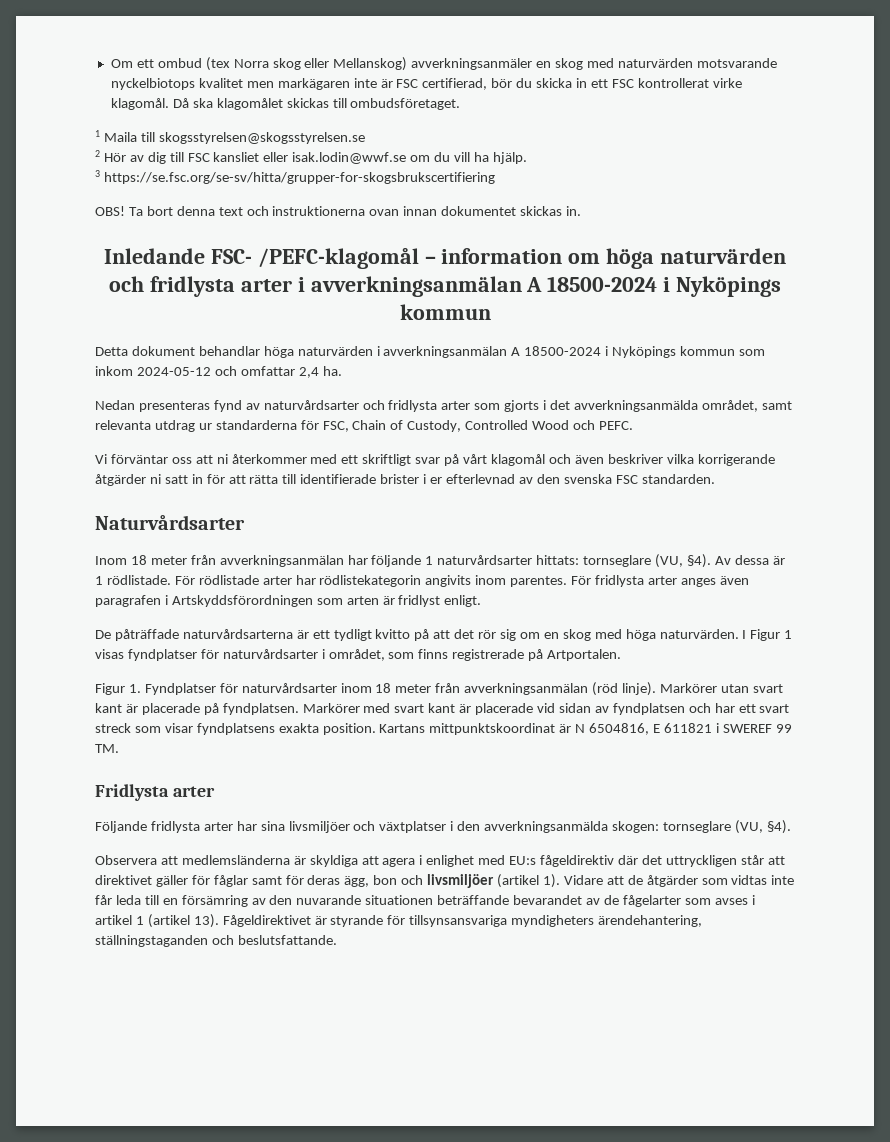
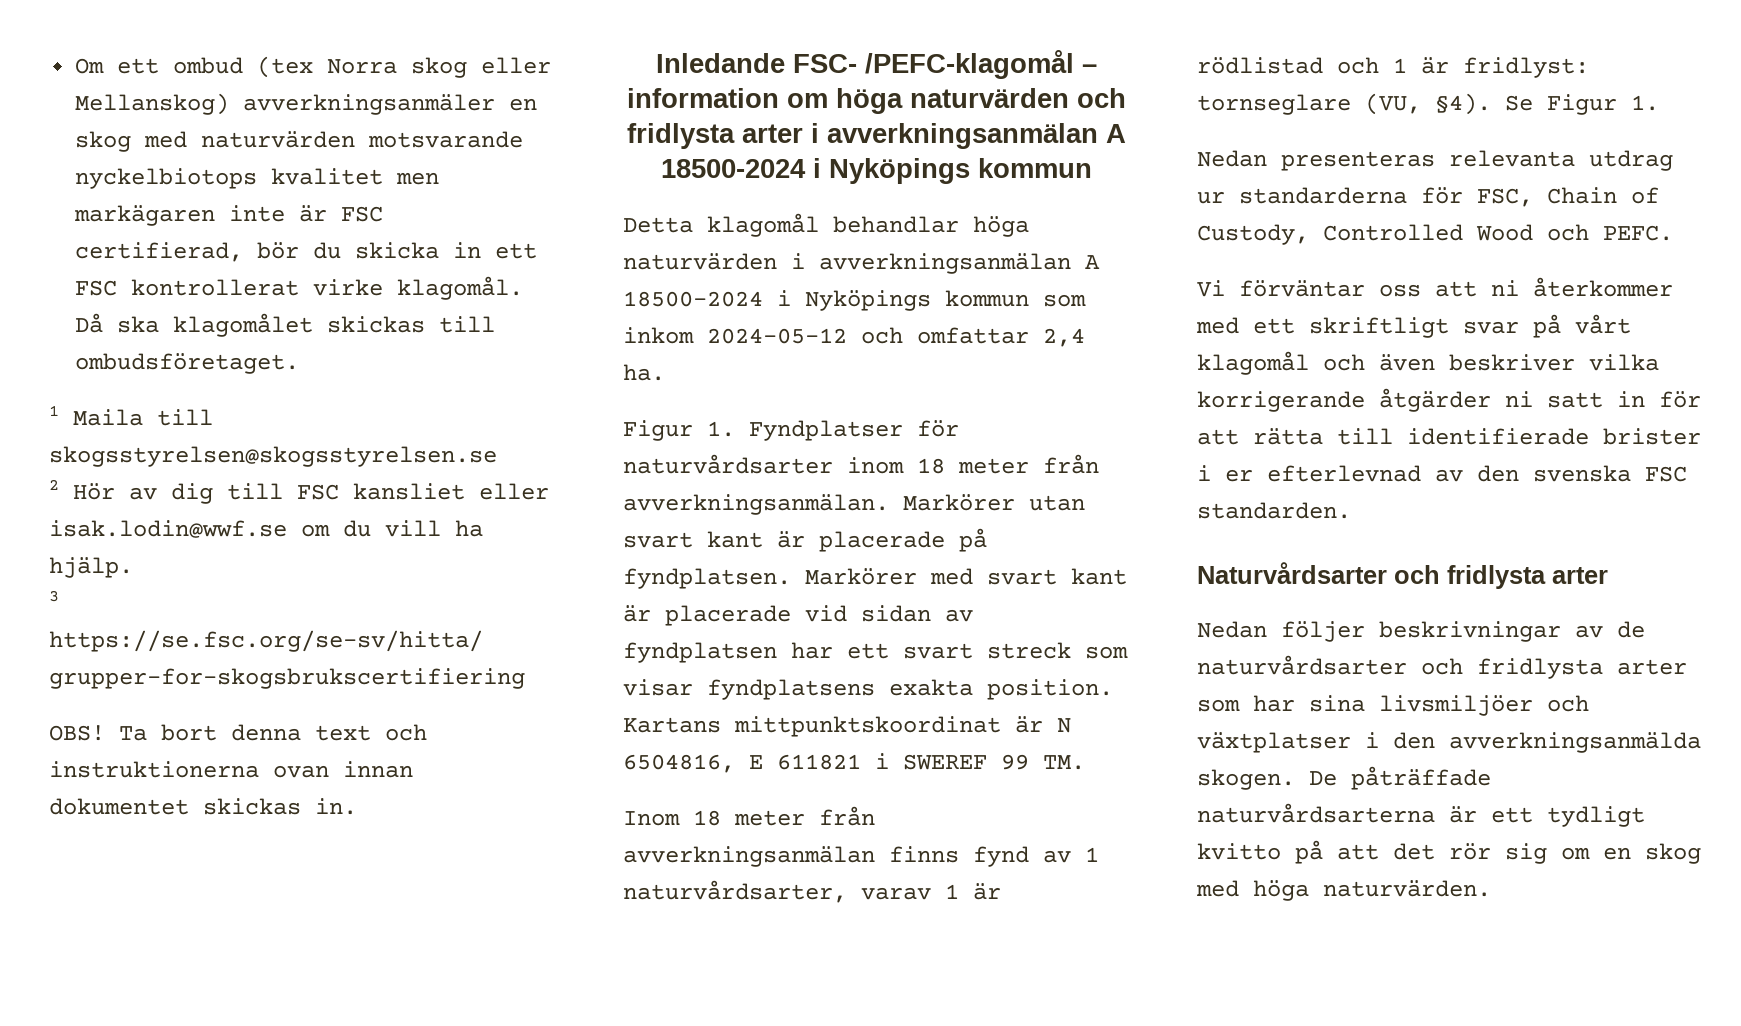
[131,346,195,356] dokument -> [707,213,819,237] klagomål
[95,400,792,412] Nedan presenteras fynd av naturvårdsarter och fridlysta arter som gjorts i det avverkningsanmälda området, samt -> [623,420,959,441] [623,454,1099,474] [623,494,1085,515] [623,528,987,552] [623,568,1127,589] [623,605,973,626] [623,642,1128,663] [623,679,1113,700] [623,716,1071,737] [623,753,1085,773] [623,806,875,826] [623,846,1099,867] [623,880,1001,903] [1197,57,1589,78] [1197,93,1659,115] [1197,150,1435,171] Figur 1. Fyndplatser för naturvårdsarter inom 18 meter från avverkningsanmälan. Markörer utan svart kant är placerade på fyndplatsen. Markörer med svart kant är placerade vid sidan av fyndplatsen har ett svart streck som visar fyndplatsens exakta position. Kartans mittpunktskoordinat är N 6504816, E 611821 i SWEREF 99 TM. // Inom 18 meter från avverkningsanmälan finns fynd av 1 naturvårdsarter, varav 1 är rödlistad och 1 är fridlyst: tornseglare (VU, §4). Se Figur 1. // Nedan presenteras
[95,554,785,568] [95,575,749,587] [95,595,482,607] // Inom 18 meter från avverkningsanmälan har följande 1 naturvårdsarter hittats: tornseglare (VU, §4). Av dessa är 1 rödlistade. För rödlistade arter har rödlistekategorin angivits inom parentes. För fridlysta arter anges även paragrafen i Artskyddsförordningen som arten är fridlyst enligt. // -> [1394,565,1608,589] [1197,621,1645,642] [1197,655,1687,679] [1197,695,1589,716] [1197,732,1701,753] [1197,769,1295,790] och fridlysta arter // Nedan följer beskrivningar av de naturvårdsarter och fridlysta arter som har sina livsmiljöer och växtplatser i den avverkningsanmälda skogen.
[742,629,793,641] [95,649,622,661] [95,682,783,696] [95,703,790,715] [95,723,792,735] [95,744,119,753] [95,784,215,801] [95,820,791,834] [95,855,785,867] [95,874,795,888] [95,895,755,907] [95,914,703,928] [95,935,337,947] I Figur 1 visas fyndplatser för naturvårdsarter i området, som finns registrerade på Artportalen. // Figur 1. Fyndplatser för naturvårdsarter inom 18 meter från avverkningsanmälan (röd linje). Markörer utan svart kant är placerade på fyndplatsen. Markörer med svart kant är placerade vid sidan av fyndplatsen och har ett svart streck som visar fyndplatsens exakta position. Kartans mittpunktskoordinat är N 6504816, E 611821 i SWEREF 99 TM. // Fridlysta arter // Följande fridlysta arter har sina livsmiljöer och växtplatser i den avverkningsanmälda skogen: tornseglare (VU, §4). // Observera att medlemsländerna är skyldiga att agera i enlighet med EU:s fågeldirektiv där det uttryckligen står att direktivet gäller för fåglar samt för deras ägg, bon och livsmiljöer (artikel 1). Vidare att de åtgärder som vidtas inte får leda till en försämring av den nuvarande situationen beträffande bevarandet av de fågelarter som avses i artikel 1 (artikel 13). Fågeldirektivet är styrande för tillsynsansvariga myndigheters ärendehantering, ställningstaganden och beslutsfattande. -> (1491, 888) none

